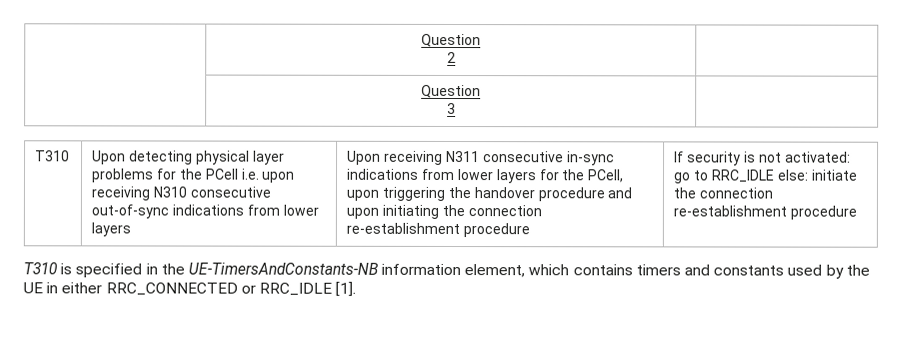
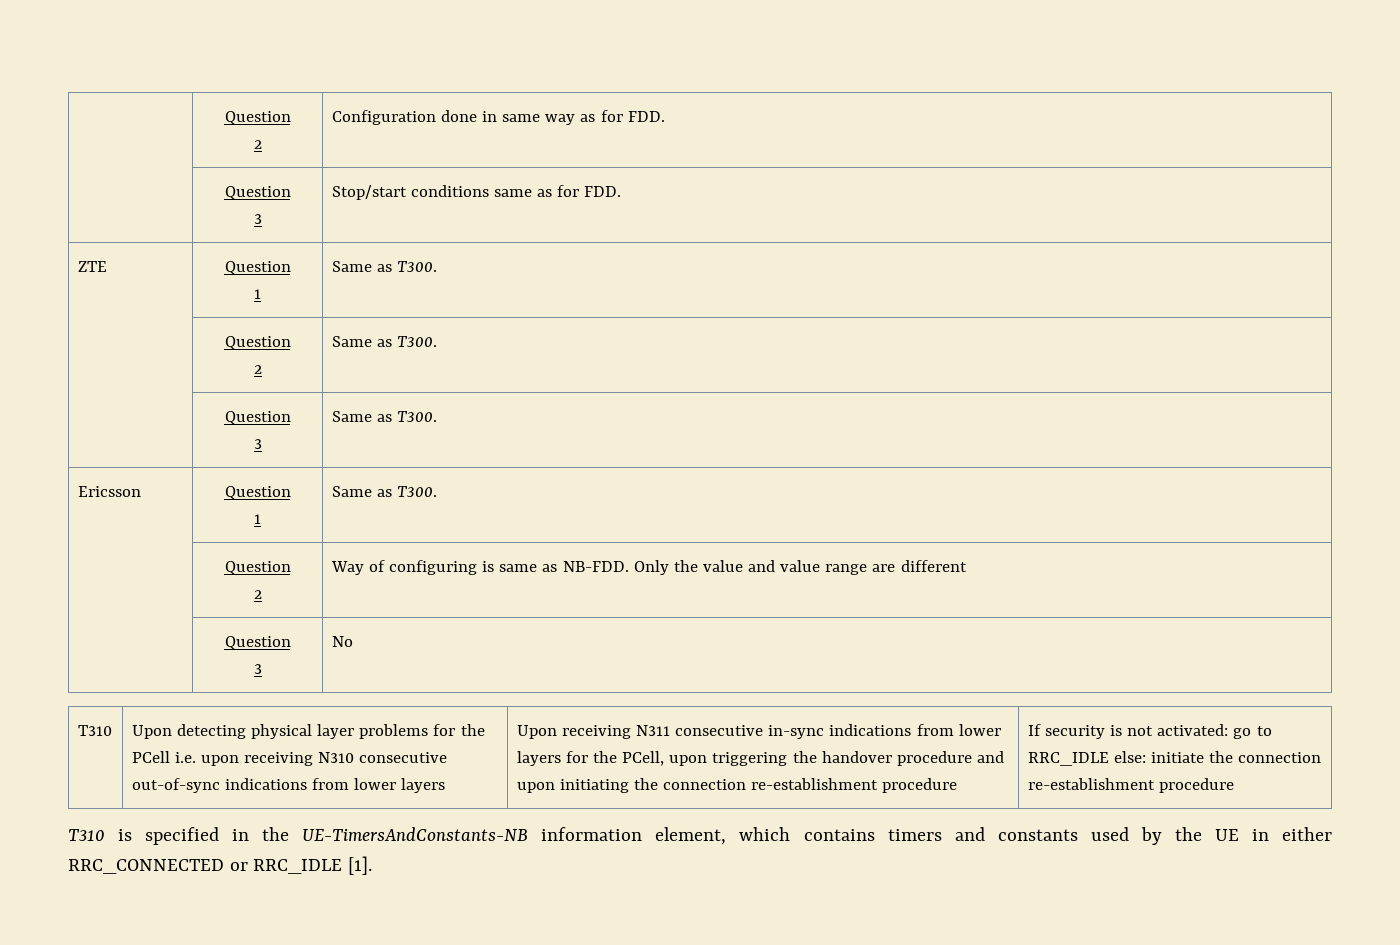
[421,33,481,48] [446,51,456,64] [421,84,481,99] [446,102,456,115] | Question // 2 | // | Question // 3 | -> [224,111,291,125] [253,140,262,149] [331,110,665,125] [224,186,291,200] [253,214,262,224] [331,185,622,200] [77,261,107,272] [224,261,291,275] [254,289,261,299] [331,261,438,272] [224,336,291,350] [253,365,262,374] [331,336,438,347] [224,411,291,425] [253,439,262,449] [331,411,438,422] [77,486,141,497] [224,486,291,500] [254,514,261,524] [331,486,438,497] [224,561,291,575] [253,590,262,599] [330,560,967,575] [224,636,291,650] [253,664,262,674] [331,636,353,647] | Question // 2 | Configuration done in same way as for FDD. // | Question // 3 | Stop/start conditions same as for FDD. // ZTE | Question // 1 | Same as T300. // | Question // 2 | Same as T300. // | Question // 3 | Same as T300. // Ericsson | Question // 1 | Same as T300. // | Question // 2 | Way of configuring is same as NB-FDD. Only the value and value range are different // | Question // 3 | No

